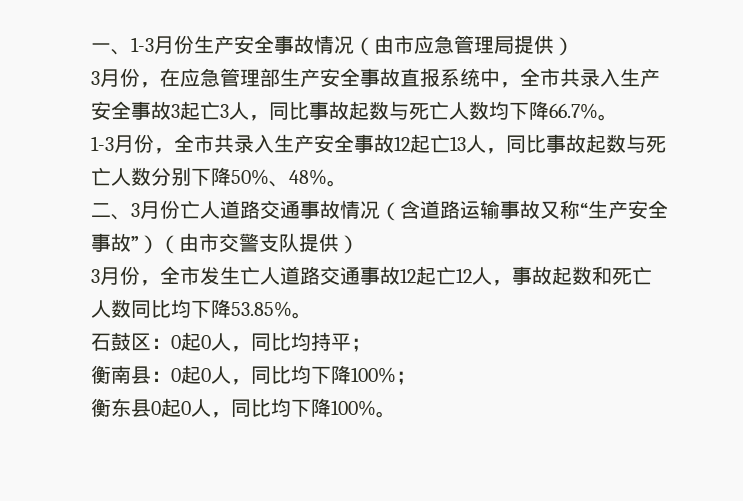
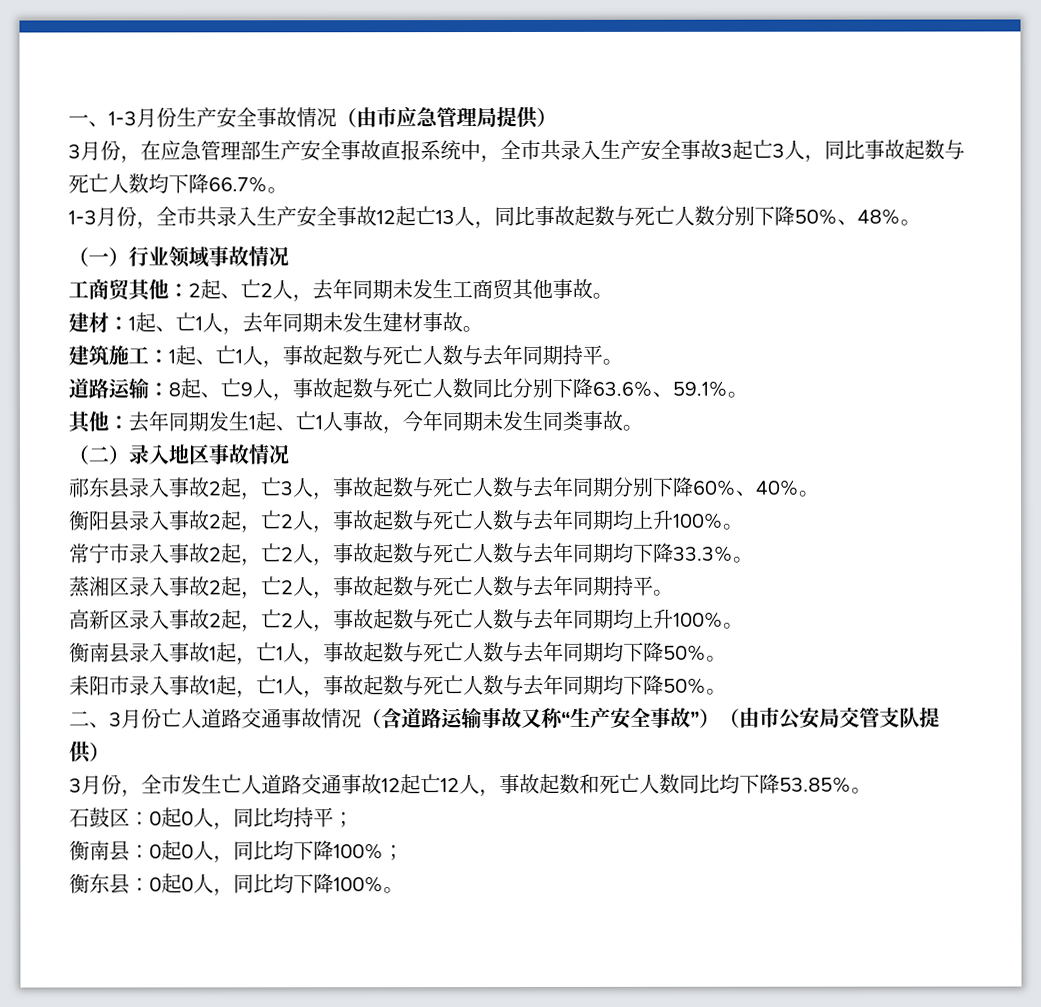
(347, 183) none -> [68,246,289,268] [68,278,613,303] [68,312,483,336] [68,344,623,369] [68,377,748,402] [68,410,643,435] [68,444,289,465] [68,476,819,501] [69,509,744,534] [69,542,754,567] [69,575,674,600] [69,608,744,633] [69,641,727,666] [69,674,727,699] // （一）行业领域事故情况 // 工商贸其他：2起、亡2人，去年同期未发生工商贸其他事故。 // 建材：1起、亡1人，去年同期未发生建材事故。 // 建筑施工：1起、亡1人，事故起数与死亡人数与去年同期持平。 // 道路运输：8起、亡9人，事故起数与死亡人数同比分别下降63.6%、59.1%。 // 其他：去年同期发生1起、亡1人事故，今年同期未发生同类事故。 // （二）录入地区事故情况 // 祁东县录入事故2起，亡3人，事故起数与死亡人数与去年同期分别下降60%、40%。 // 衡阳县录入事故2起，亡2人，事故起数与死亡人数与去年同期均上升100%。 // 常宁市录入事故2起，亡2人，事故起数与死亡人数与去年同期均下降33.3%。 // 蒸湘区录入事故2起，亡2人，事故起数与死亡人数与去年同期持平。 // 高新区录入事故2起，亡2人，事故起数与死亡人数与去年同期均上升100%。 // 衡南县录入事故1起，亡1人，事故起数与死亡人数与去年同期均下降50%。 // 耒阳市录入事故1起，亡1人，事故起数与死亡人数与去年同期均下降50%。
[219,233,259,252] 交警 -> [779,707,880,730] 公安局交管
(151, 408) none -> [129,877,150,892] ：

